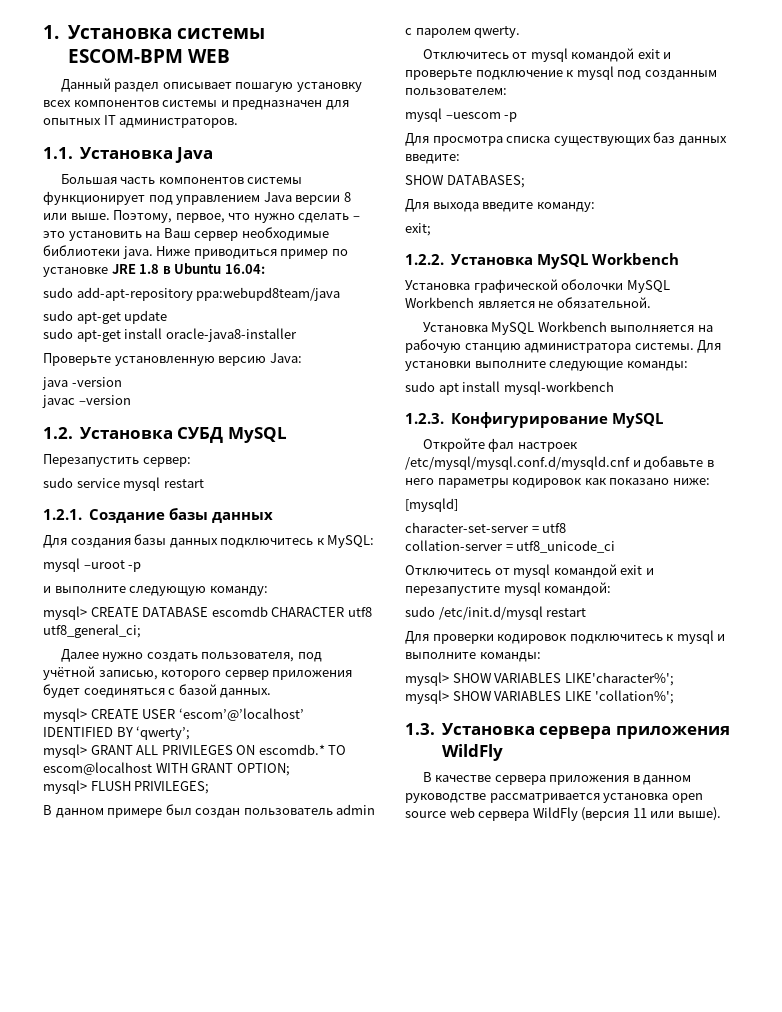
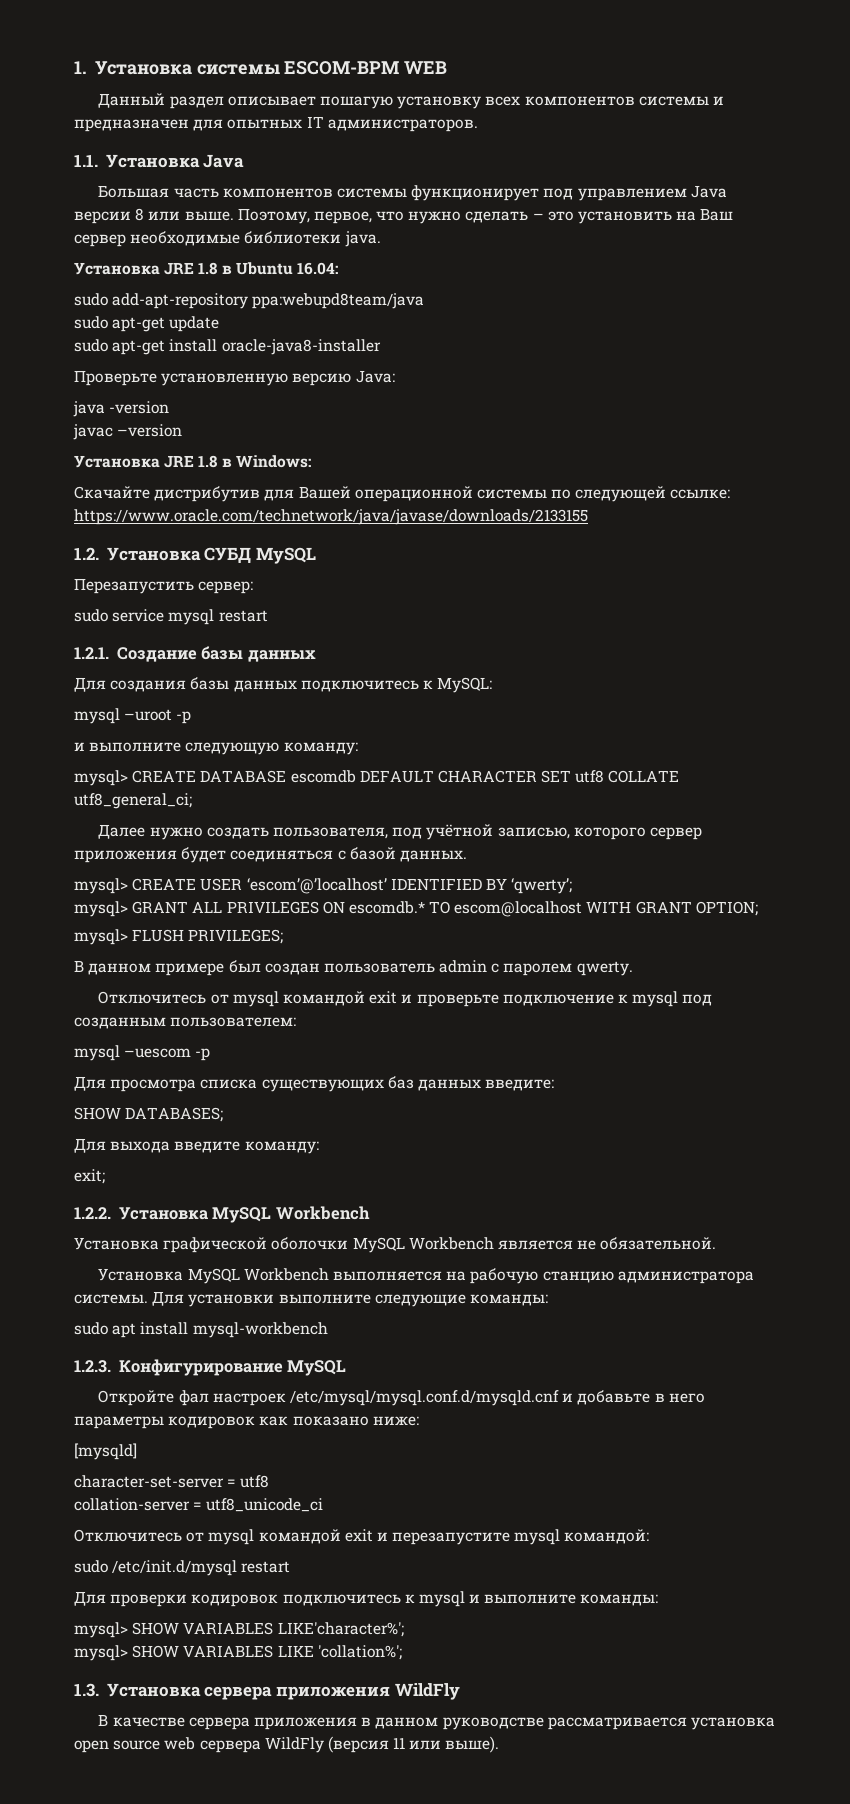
[156,246,348,259] [43,267,108,277] Ниже приводиться пример по установке -> [74,262,160,275] // Установка
(131, 400) none -> [74,455,311,468] [74,486,731,502] [74,509,588,525] // Установка JRE 1.8 в Windows: // Скачайте дистрибутив для Вашей операционной системы по следующей ссылке: https://www.oracle.com/technetwork/java/javase/downloads/2133155
[271,607,372,617] CHARACTER utf8 -> [359,770,680,783] DEFAULT CHARACTER SET utf8 COLLATE

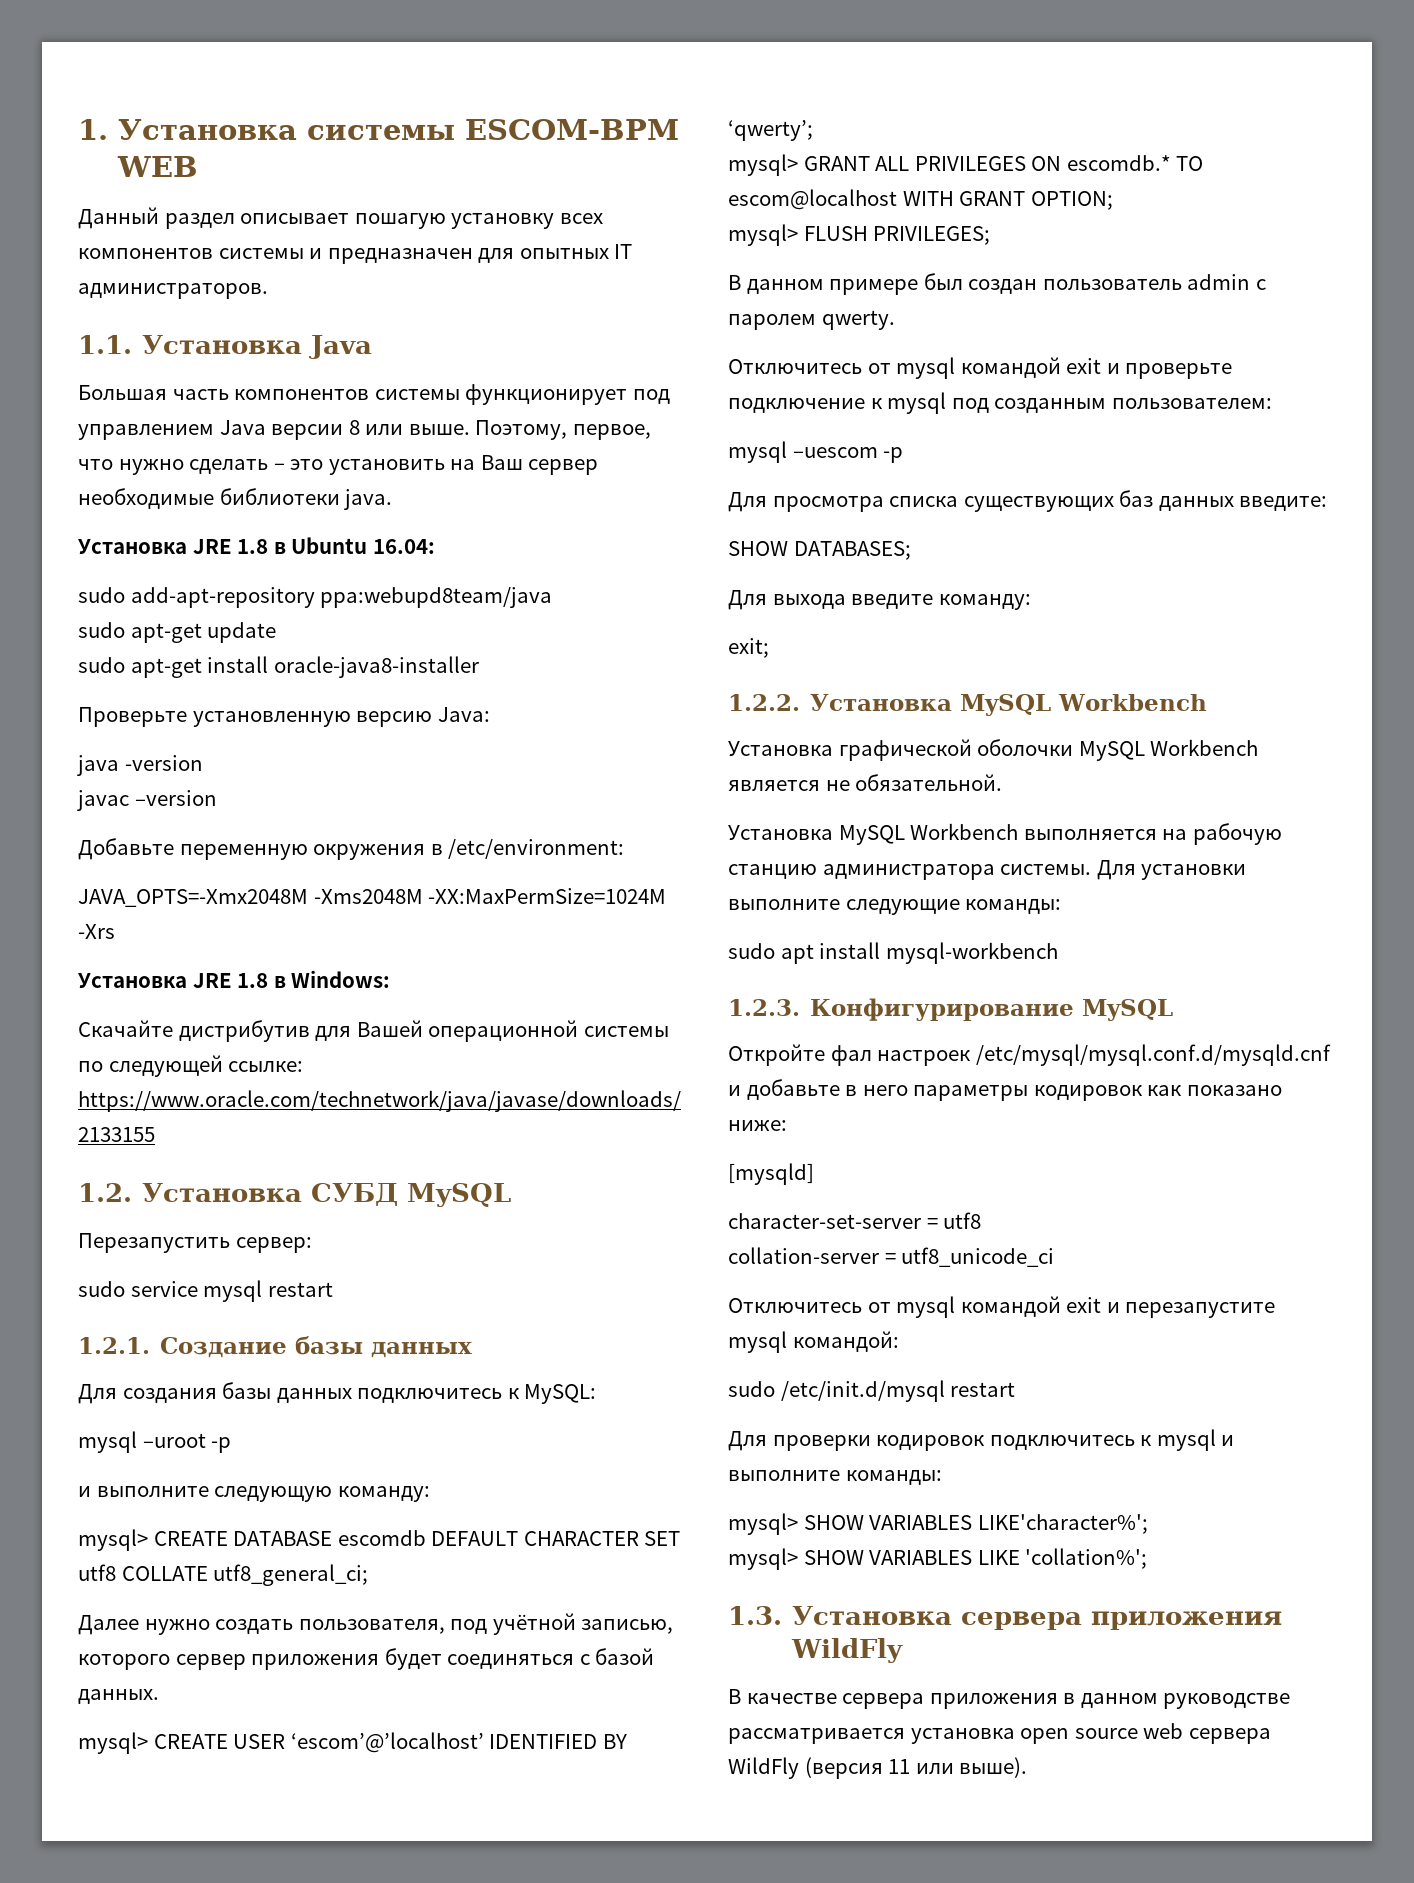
(183, 430) none -> [78,838,625,860] [78,888,667,907] [78,924,115,939] // Добавьте переменную окружения в /etc/environment: // JAVA_OPTS=-Xmx2048M -Xms2048M -XX:MaxPermSize=1024M -Xrs

